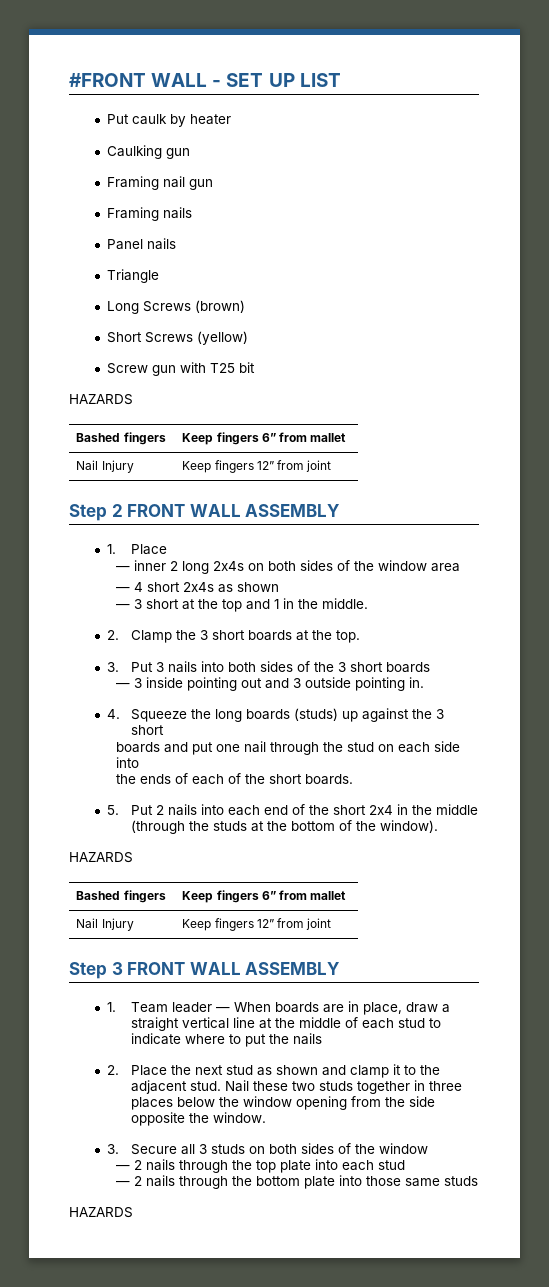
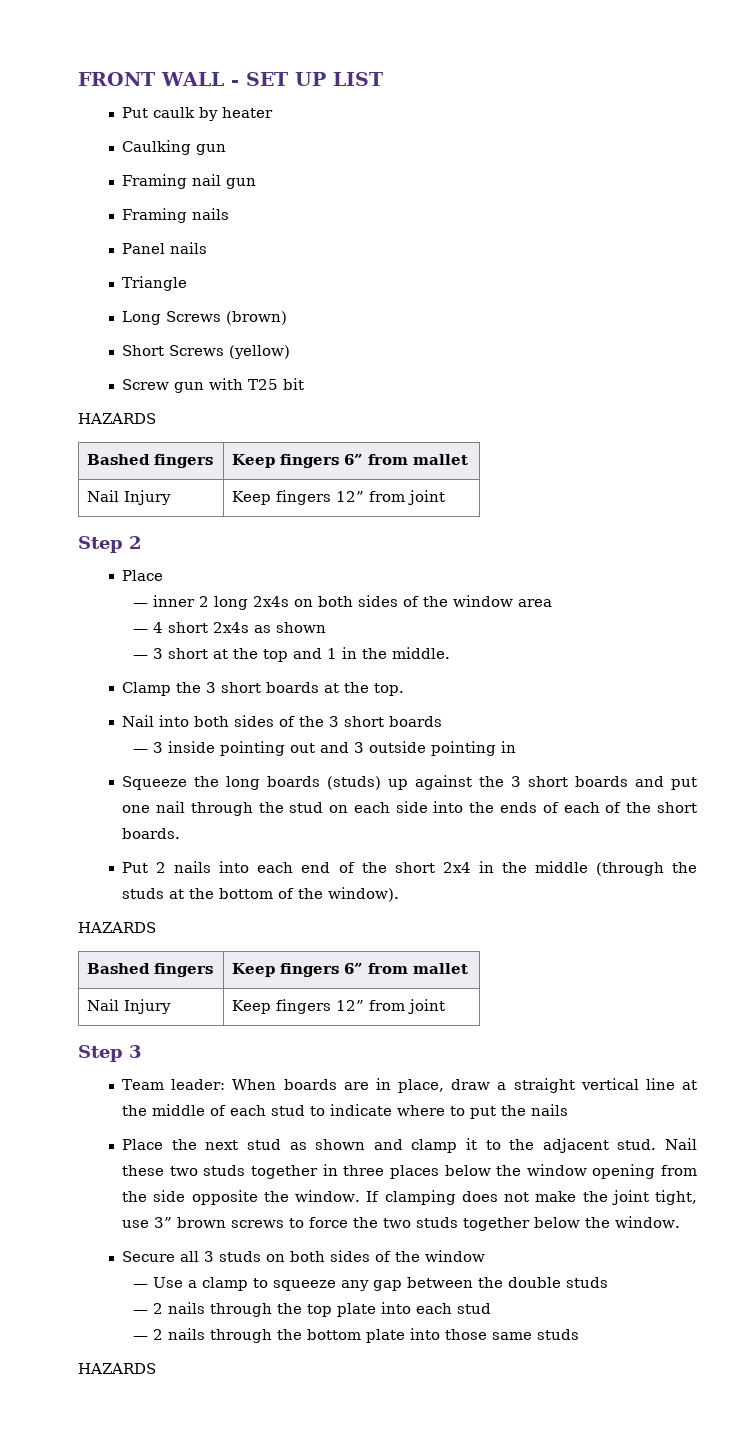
[69,73,146,87] #FRONT -> [78,72,155,86] FRONT
[127,504,341,517] [107,544,117,554] FRONT WALL ASSEMBLY // 1. -> (142, 542) //
[107,630,120,640] 2. -> (451, 653) none
[107,661,197,673] 3. Put 3 nails -> [122,715,155,727] Nail
[409,677,425,688] [107,709,121,719] in. // 4. -> [501,741,517,753] in //
(164, 730) // -> (569, 781) none
(140, 762) // -> (464, 807) none
[107,805,120,815] 5. -> (181, 833) none
[127,962,341,975] [107,1002,230,1013] FRONT WALL ASSEMBLY // 1. Team leader — -> [122,1079,226,1090] // Team leader:
[107,1065,120,1075] 2. -> (569, 1110) none
[107,1144,120,1154] // 3. -> [366,1190,698,1205] [122,1216,681,1231] If clamping does not make the joint tight, use 3” brown screws to force the two studs together below the window. //
(428, 1148) none -> [133,1277,609,1291] // — Use a clamp to squeeze any gap between the double studs

